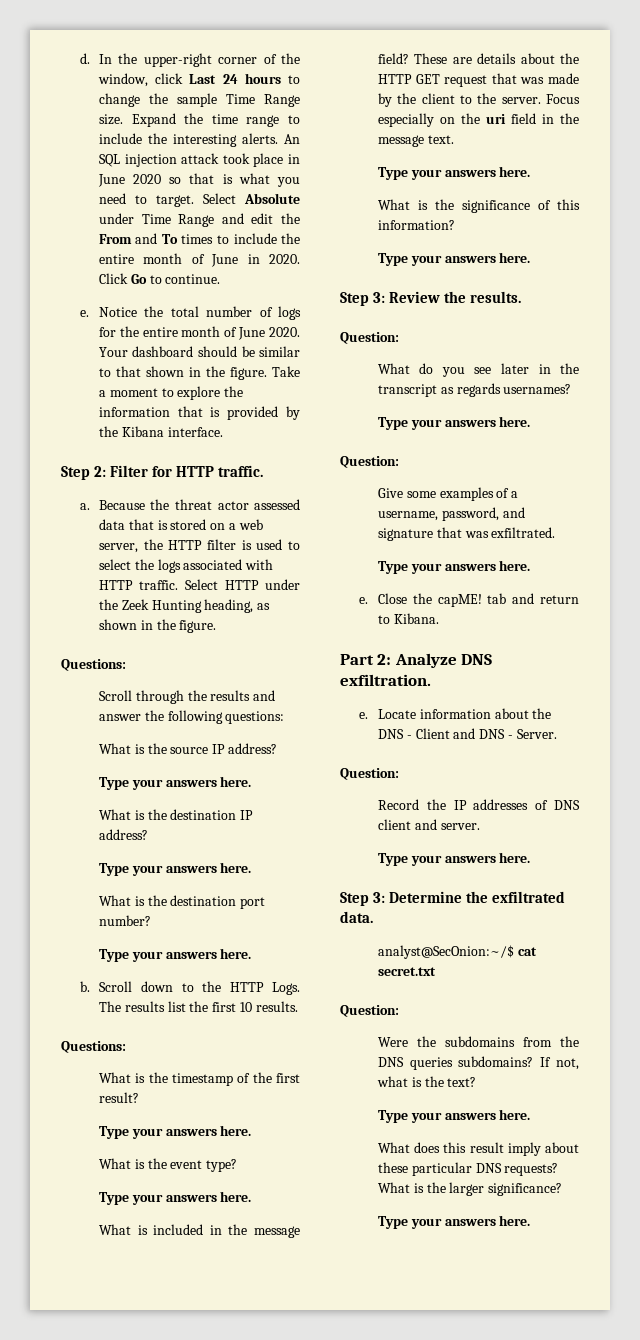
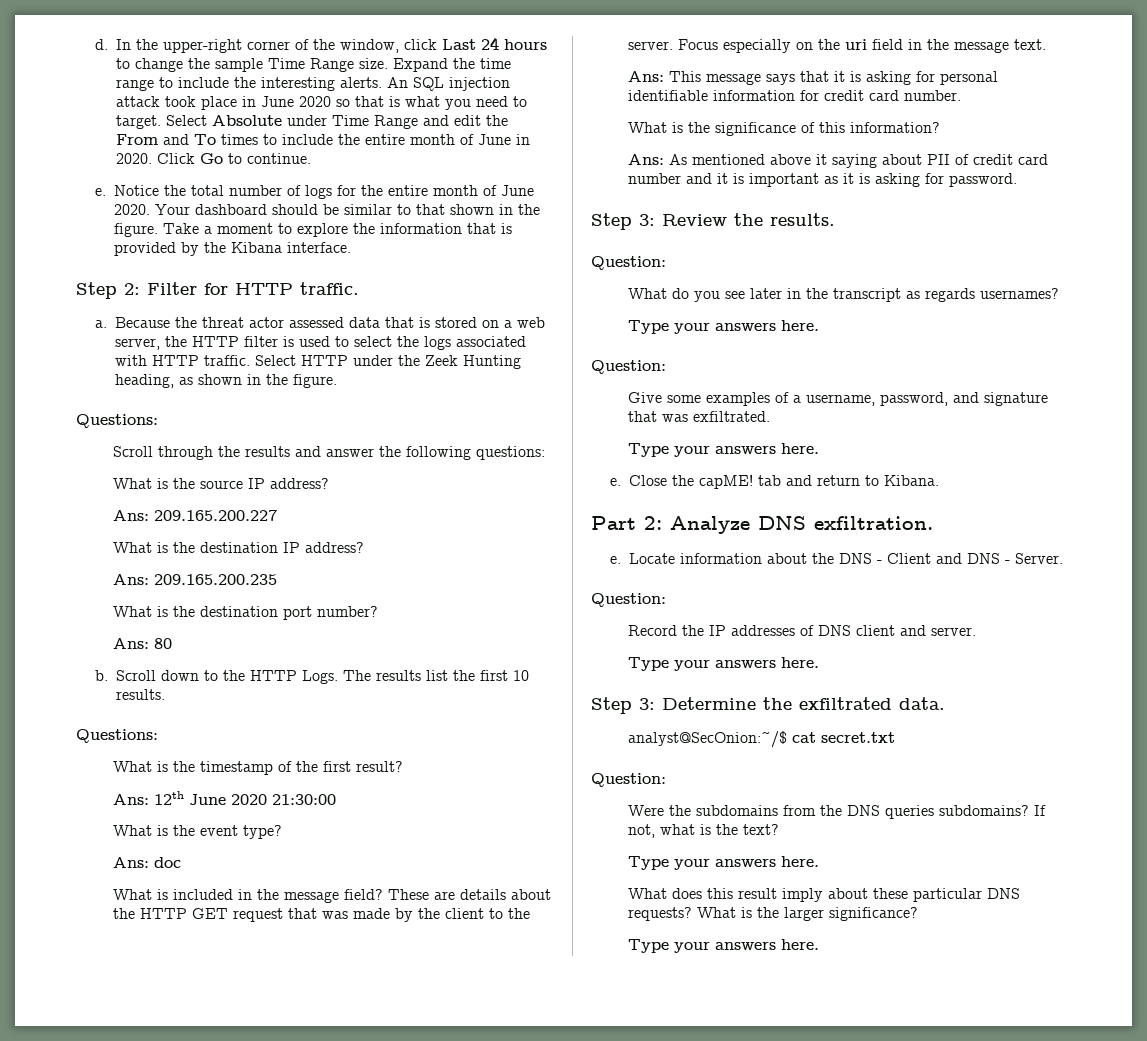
[98,776,252,790] Type your answers here. -> [113,510,278,521] Ans: 209.165.200.227
[98,862,252,876] Type your answers here. -> [113,574,278,585] Ans: 209.165.200.235
[98,948,252,962] Type your answers here. -> [113,638,173,649] Ans: 80
[98,1125,252,1139] Type your answers here. -> [113,791,337,805] Ans: 12th June 2020 21:30:00
[98,1191,252,1205] Type your answers here. -> [113,857,182,868] Ans: doc
[377,166,531,180] Type your answers here. -> [628,71,999,85] [628,90,962,101] Ans: This message says that it is asking for personal identifiable information for credit card number.
[377,252,531,266] Type your answers here. -> [628,154,1049,168] [628,173,1018,187] Ans: As mentioned above it saying about PII of credit card number and it is important as it is asking for password.

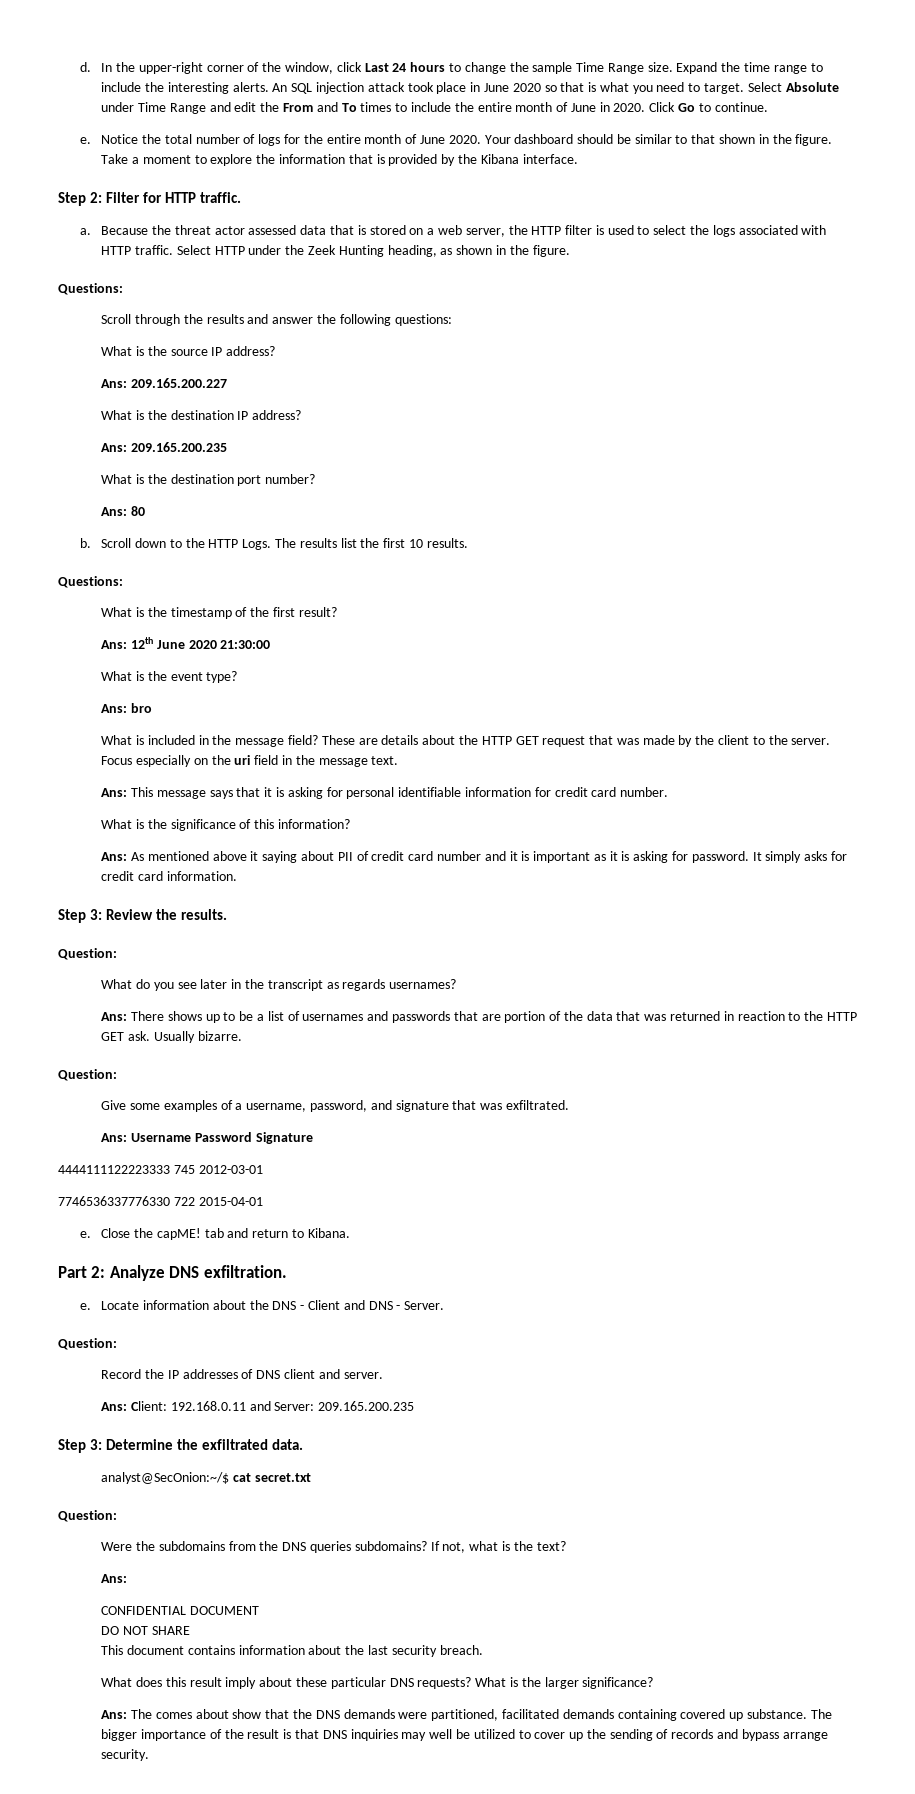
[154,857,182,868] doc -> [131,703,153,713] bro
(1018, 180) none -> [752,851,847,863] [101,871,237,881] It simply asks for credit card information.
[628,320,820,334] Type your answers here. -> [101,1011,857,1023] [101,1031,242,1043] Ans: There shows up to be a list of usernames and passwords that are portion of the data that was returned in reaction to the HTTP GET ask. Usually bizarre.
[628,443,820,457] Type your answers here. -> [101,1132,313,1144] [58,1165,263,1174] [58,1196,263,1206] Ans: Username Password Signature // 4444111122223333 745 2012-03-01 // 7746536337776330 722 2015-04-01
[628,657,820,671] Type your answers here. -> [101,1401,415,1411] Ans: Client: 192.168.0.11 and Server: 209.165.200.235
[628,856,820,870] Type your answers here. -> [101,1574,128,1583] [101,1606,260,1615] [101,1626,190,1635] [101,1645,483,1657] Ans: // CONFIDENTIAL DOCUMENT // DO NOT SHARE // This document contains information about the last security breach.
[628,939,820,953] Type your answers here. -> [101,1709,832,1721] [101,1729,828,1741] [101,1749,150,1761] Ans: The comes about show that the DNS demands were partitioned, facilitated demands containing covered up substance. The bigger importance of the result is that DNS inquiries may well be utilized to cover up the sending of records and bypass arrange security.

